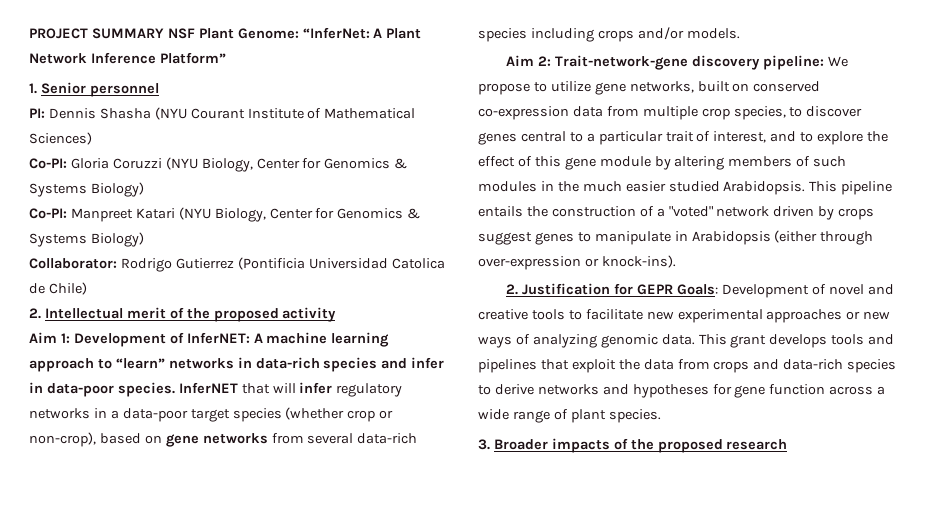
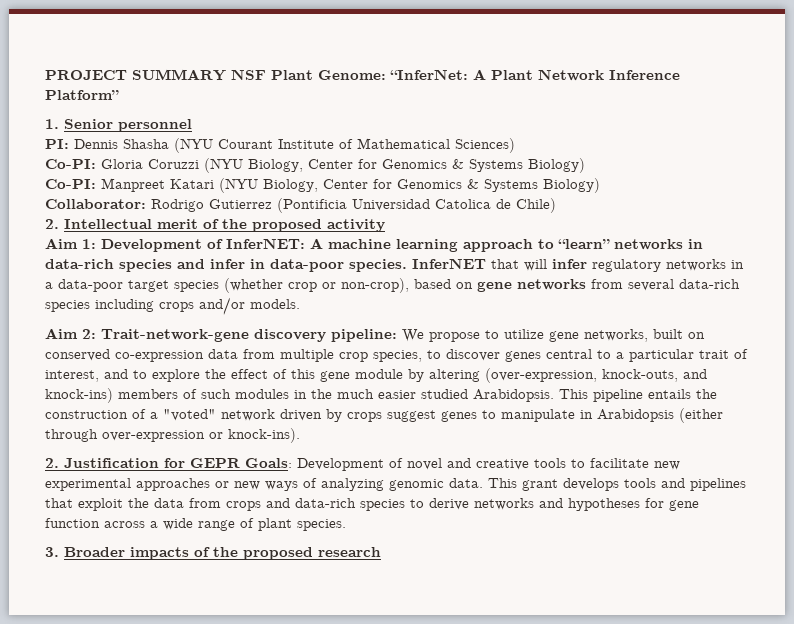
(725, 163) none -> [485,368,707,383] [45,388,113,403] (over-expression, knock-outs, and knock-ins)

